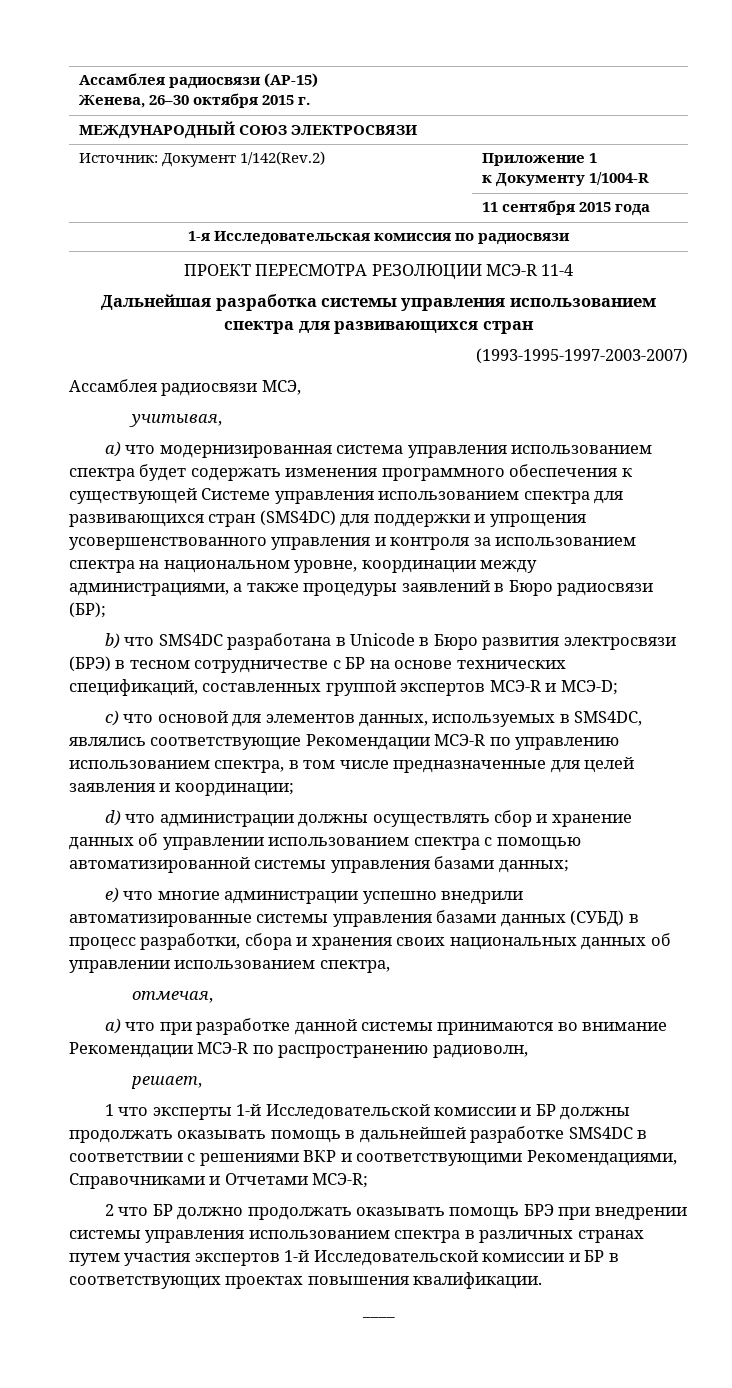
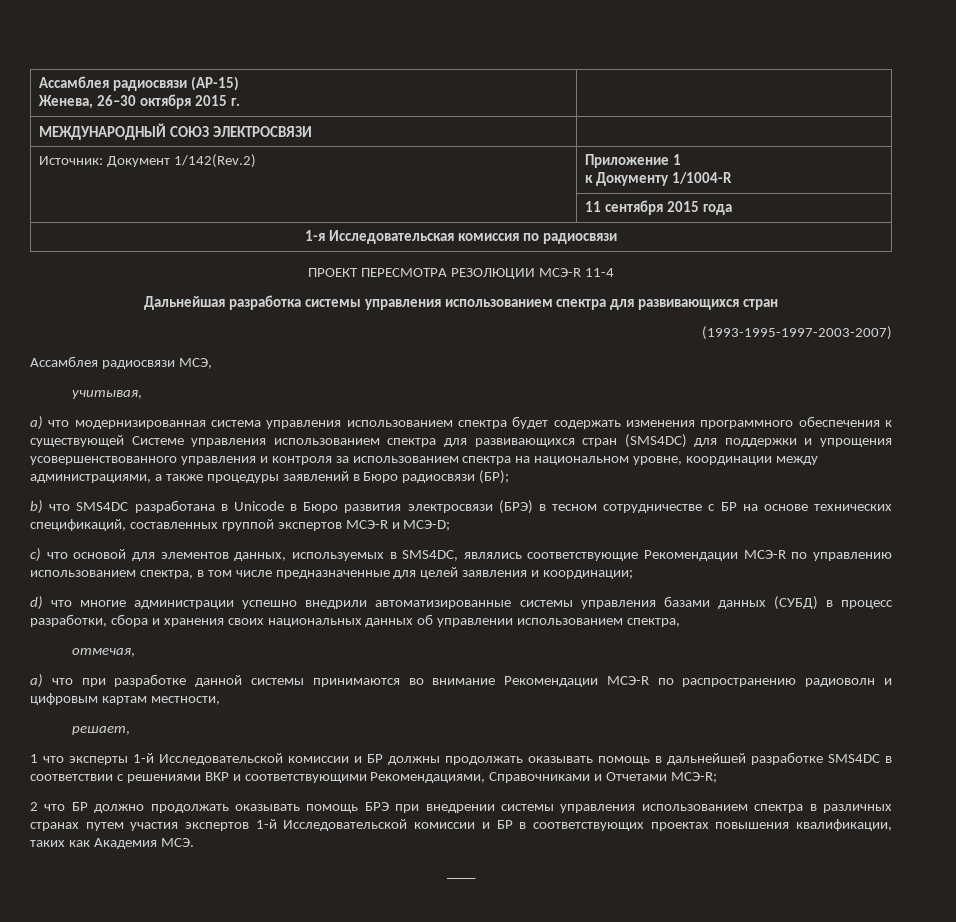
[159,810,632,827] [69,833,581,850] [69,856,569,873] [104,887,154,903] администрации должны осуществлять сбор и хранение данных об управлении использованием спектра с помощью автоматизированной системы управления базами данных; // e) что -> (73, 603) none
[432,1045,528,1058] радиоволн, -> [805,678,893,687] [30,693,220,705] радиоволн и цифровым картам местности,
[413,1272,543,1289] квалификации. -> [796,819,893,831] [30,838,194,849] квалификации, таких как Академия МСЭ.

